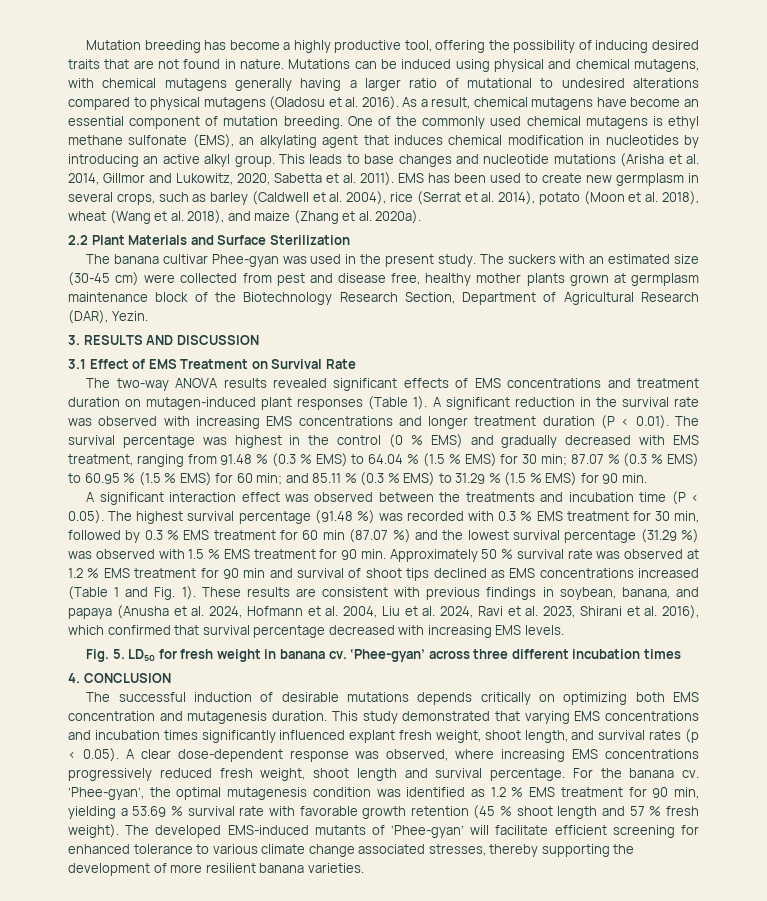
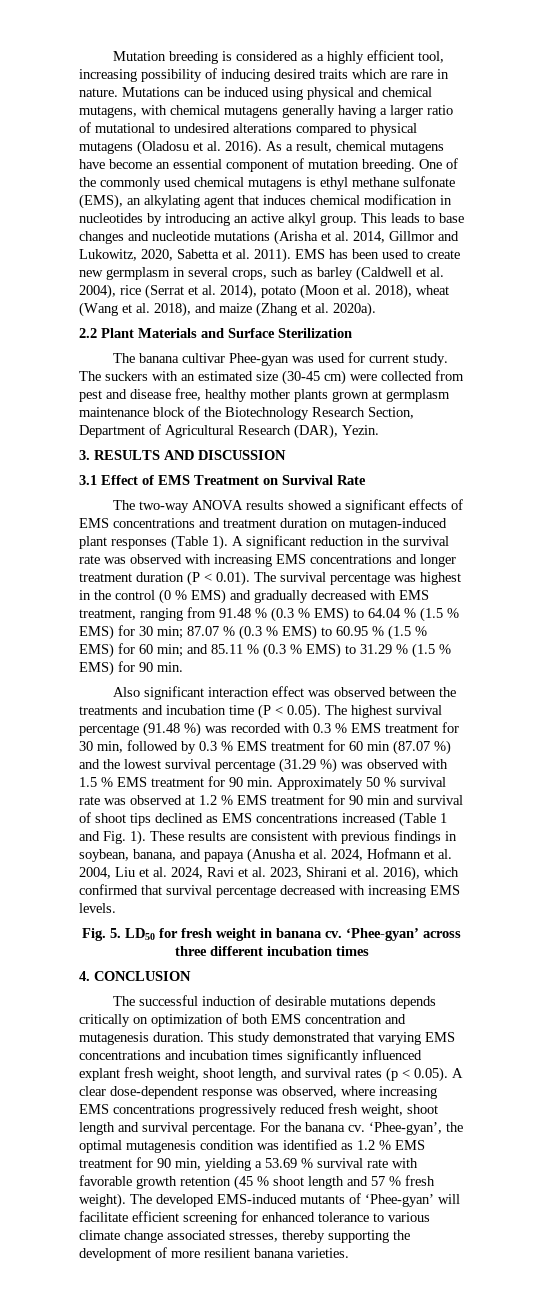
[204,40,510,53] has become a highly productive tool, offering the -> [221,50,444,64] [79,69,137,82] is considered as a highly efficient tool, increasing
[104,59,221,69] that are not found -> [352,69,433,79] which are rare
[345,254,435,267] in the present -> [347,352,409,363] for current
[272,378,327,388] revealed -> [287,500,342,510] showed a
[86,492,95,502] A -> [112,687,140,697] Also
[563,692,628,705] optimizing -> [151,1013,238,1027] optimization of

